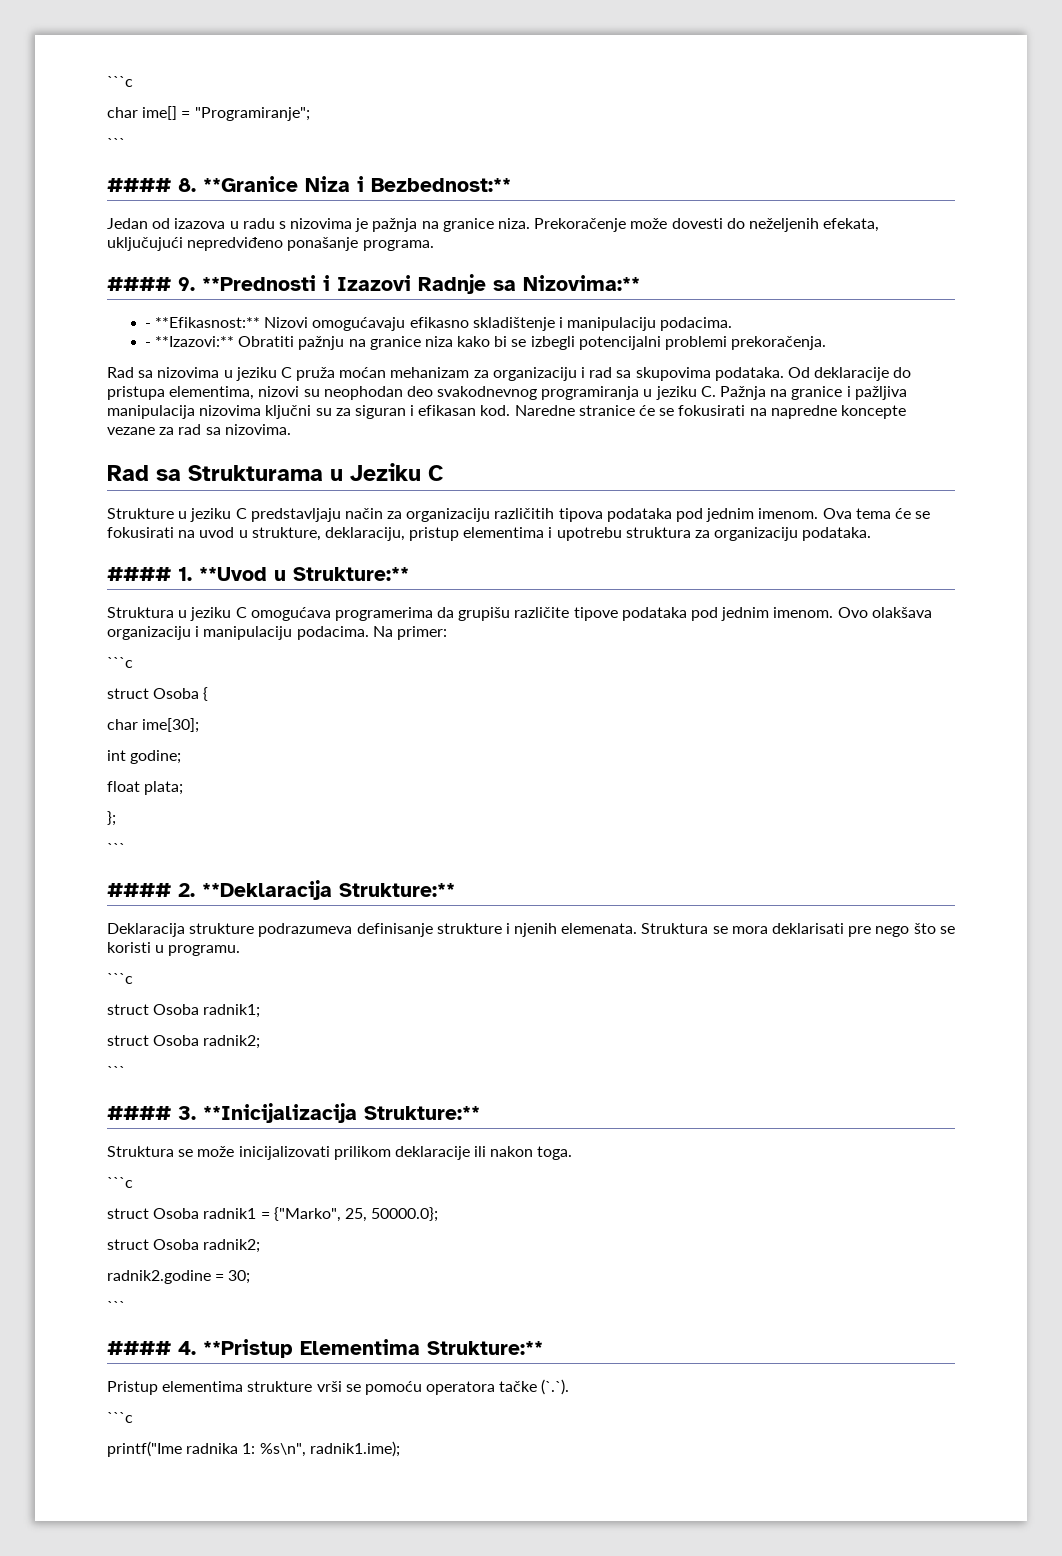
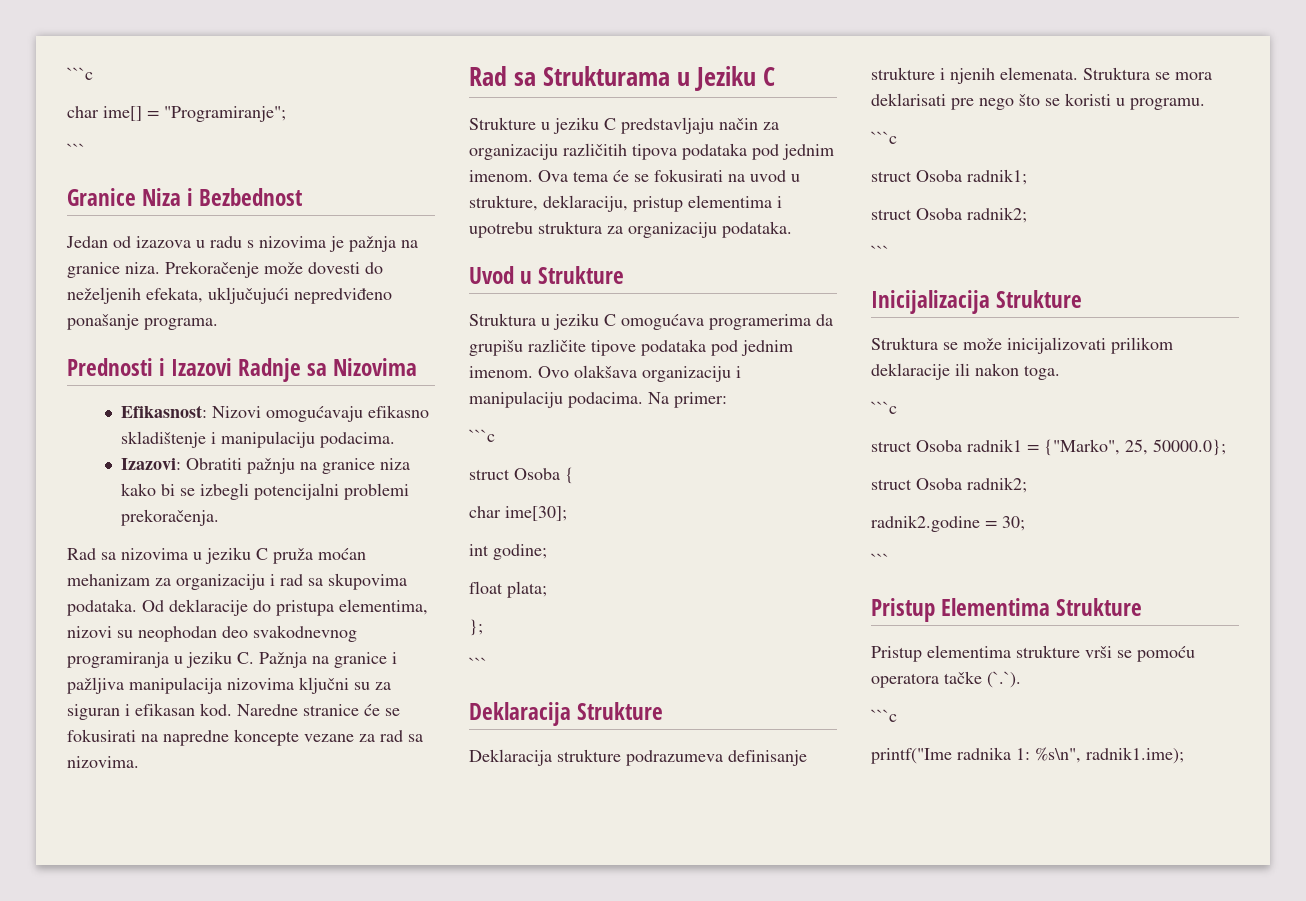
[107,176,298,192] #### 8. **Granice -> [67,188,136,206] Granice
[371,178,511,192] Bezbednost:** -> [199,188,303,206] Bezbednost
[107,275,316,291] #### 9. **Prednosti -> [67,358,153,376] Prednosti
[523,275,640,291] [144,317,260,328] Nizovima:** // - **Efikasnost:** -> [333,358,418,376] [121,405,208,418] Nizovima // Efikasnost:
[144,336,234,347] - **Izazovi:** -> [121,458,182,470] Izazovi:
[107,567,409,581] #### 1. **Uvod u Strukture:** -> [469,266,625,284] Uvod u Strukture
[107,880,455,900] #### 2. **Deklaracija Strukture:** -> [469,702,664,726] Deklaracija Strukture
[107,1103,480,1123] #### 3. **Inicijalizacija Strukture:** -> [871,290,1083,314] Inicijalizacija Strukture
[107,1339,543,1358] #### 4. **Pristup Elementima Strukture:** -> [871,598,1143,622] Pristup Elementima Strukture

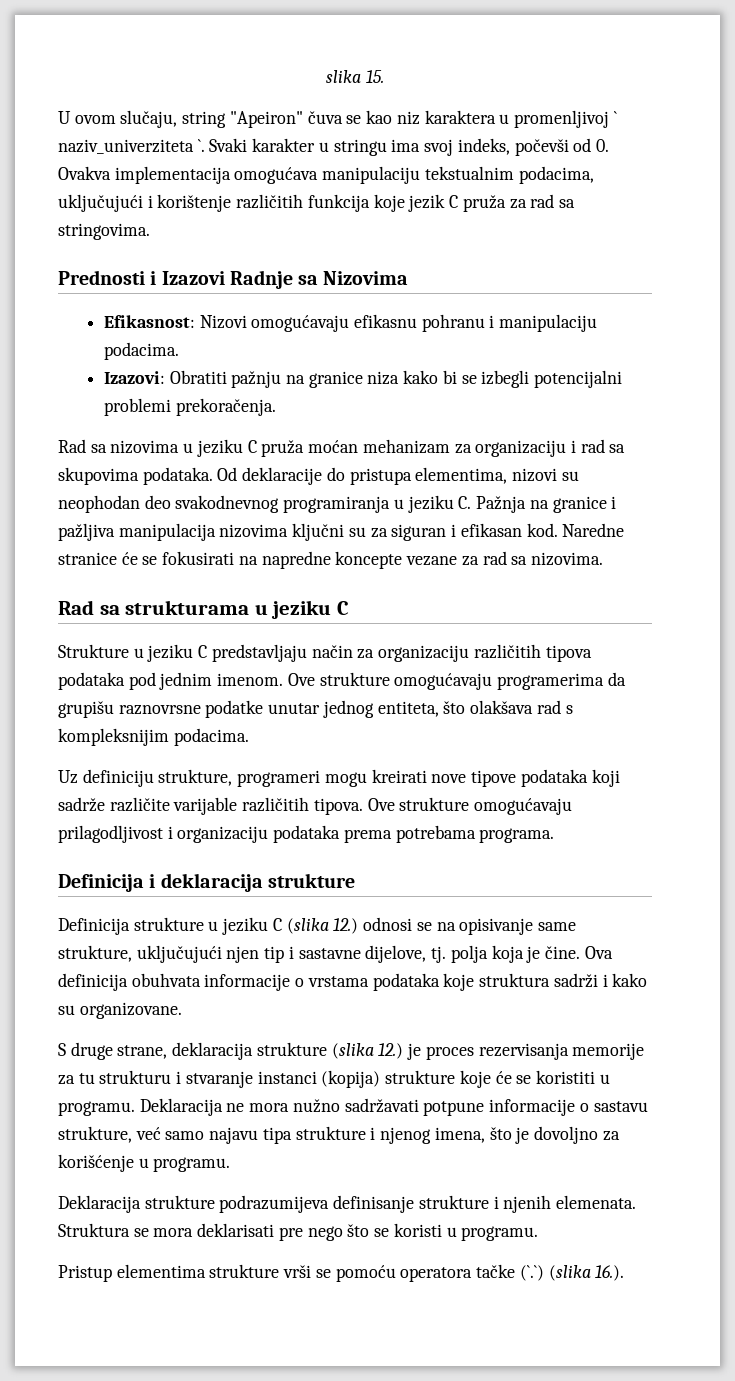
[67,67,93,80] [67,106,286,122] [67,143,85,156] [67,188,303,206] [66,236,418,252] [67,261,383,278] [67,287,392,304] [67,314,218,330] ```c // char ime[] = "Programiranje"; // ``` // Granice Niza i Bezbednost // Jedan od izazova u radu s nizovima je pažnja na granice niza. Prekoračenje može dovesti do neželjenih efekata, uključujući nepredviđeno ponašanje programa. -> [326,70,384,83] [58,110,617,128] [58,138,609,156] [58,166,594,184] [58,194,575,212] [58,223,150,240] slika 15. // U ovom slučaju, string "Apeiron" čuva se kao niz karaktera u promenljivoj ` naziv_univerziteta `. Svaki karakter u stringu ima svoj indeks, počevši od 0. Ovakva implementacija omogućava manipulaciju tekstualnim podacima, uključujući i korištenje različitih funkcija koje jezik C pruža za rad sa stringovima.
[368,405,430,418] [121,431,207,448] efikasno skladištenje -> [354,314,485,332] efikasnu pohranu
[543,66,757,91] Strukturama u Jeziku -> [125,600,332,619] strukturama u jeziku
[538,169,800,182] [469,195,782,212] [469,221,792,238] [469,266,625,284] [469,313,833,330] [469,339,793,356] [469,365,741,382] [469,391,727,408] [469,429,495,442] [469,467,574,484] [469,506,567,521] [469,544,547,560] [469,581,547,598] [469,619,483,636] [469,657,487,670] [469,702,664,726] Ova tema će se fokusirati na uvod u strukture, deklaraciju, pristup elementima i upotrebu struktura za organizaciju podataka. // Uvod u Strukture // Struktura u jeziku C omogućava programerima da grupišu različite tipove podataka pod jednim imenom. Ovo olakšava organizaciju i manipulaciju podacima. Na primer: // ```c // struct Osoba { // char ime[30]; // int godine; // float plata; // }; // ``` // Deklaracija Strukture -> [287,672,626,690] [58,700,573,718] [58,728,249,746] [58,769,620,787] [58,797,573,815] [58,825,555,843] [58,873,355,892] [58,917,576,935] [58,945,613,963] [58,973,648,991] [58,1002,182,1019] [58,1042,645,1060] [58,1070,610,1088] [58,1098,648,1116] [58,1126,620,1144] [58,1154,231,1172] Ove strukture omogućavaju programerima da grupišu raznovrsne podatke unutar jednog entiteta, što olakšava rad s kompleksnijim podacima. // Uz definiciju strukture, programeri mogu kreirati nove tipove podataka koji sadrže različite varijable različitih tipova. Ove strukture omogućavaju prilagodljivost i organizaciju podataka prema potrebama programa. // Definicija i deklaracija strukture // Definicija strukture u jeziku C (slika 12.) odnosi se na opisivanje same strukture, uključujući njen tip i sastavne dijelove, tj. polja koja je čine. Ova definicija obuhvata informacije o vrstama podataka koje struktura sadrži i kako su organizovane. // S druge strane, deklaracija strukture (slika 12.) je proces rezervisanja memorije za tu strukturu i stvaranje instanci (kopija) strukture koje će se koristiti u programu. Deklaracija ne mora nužno sadržavati potpune informacije o sastavu strukture, već samo najavu tipa strukture i njenog imena, što je dovoljno za korišćenje u programu.
[626,750,723,766] podrazumeva -> [219,1195,330,1213] podrazumijeva
[871,131,897,144] [871,169,1027,185] [871,207,1027,223] [871,245,889,258] [871,290,1083,314] [871,337,1173,354] [871,363,1060,380] [871,401,897,414] [871,439,1226,456] [871,477,1027,493] [871,515,1025,532] [871,553,889,566] [871,598,1143,622] // ```c // struct Osoba radnik1; // struct Osoba radnik2; // ``` // Inicijalizacija Strukture // Struktura se može inicijalizovati prilikom deklaracije ili nakon toga. // ```c // struct Osoba radnik1 = {"Marko", 25, 50000.0}; // struct Osoba radnik2; // radnik2.godine = 30; // ``` // Pristup Elementima Strukture -> (539, 1233) none
[987,671,1021,688] [871,709,897,722] [871,747,1184,764] (`.`). // ```c // printf("Ime radnika 1: %s\n", radnik1.ime); -> [519,1265,625,1281] (`.`) (slika 16.).

